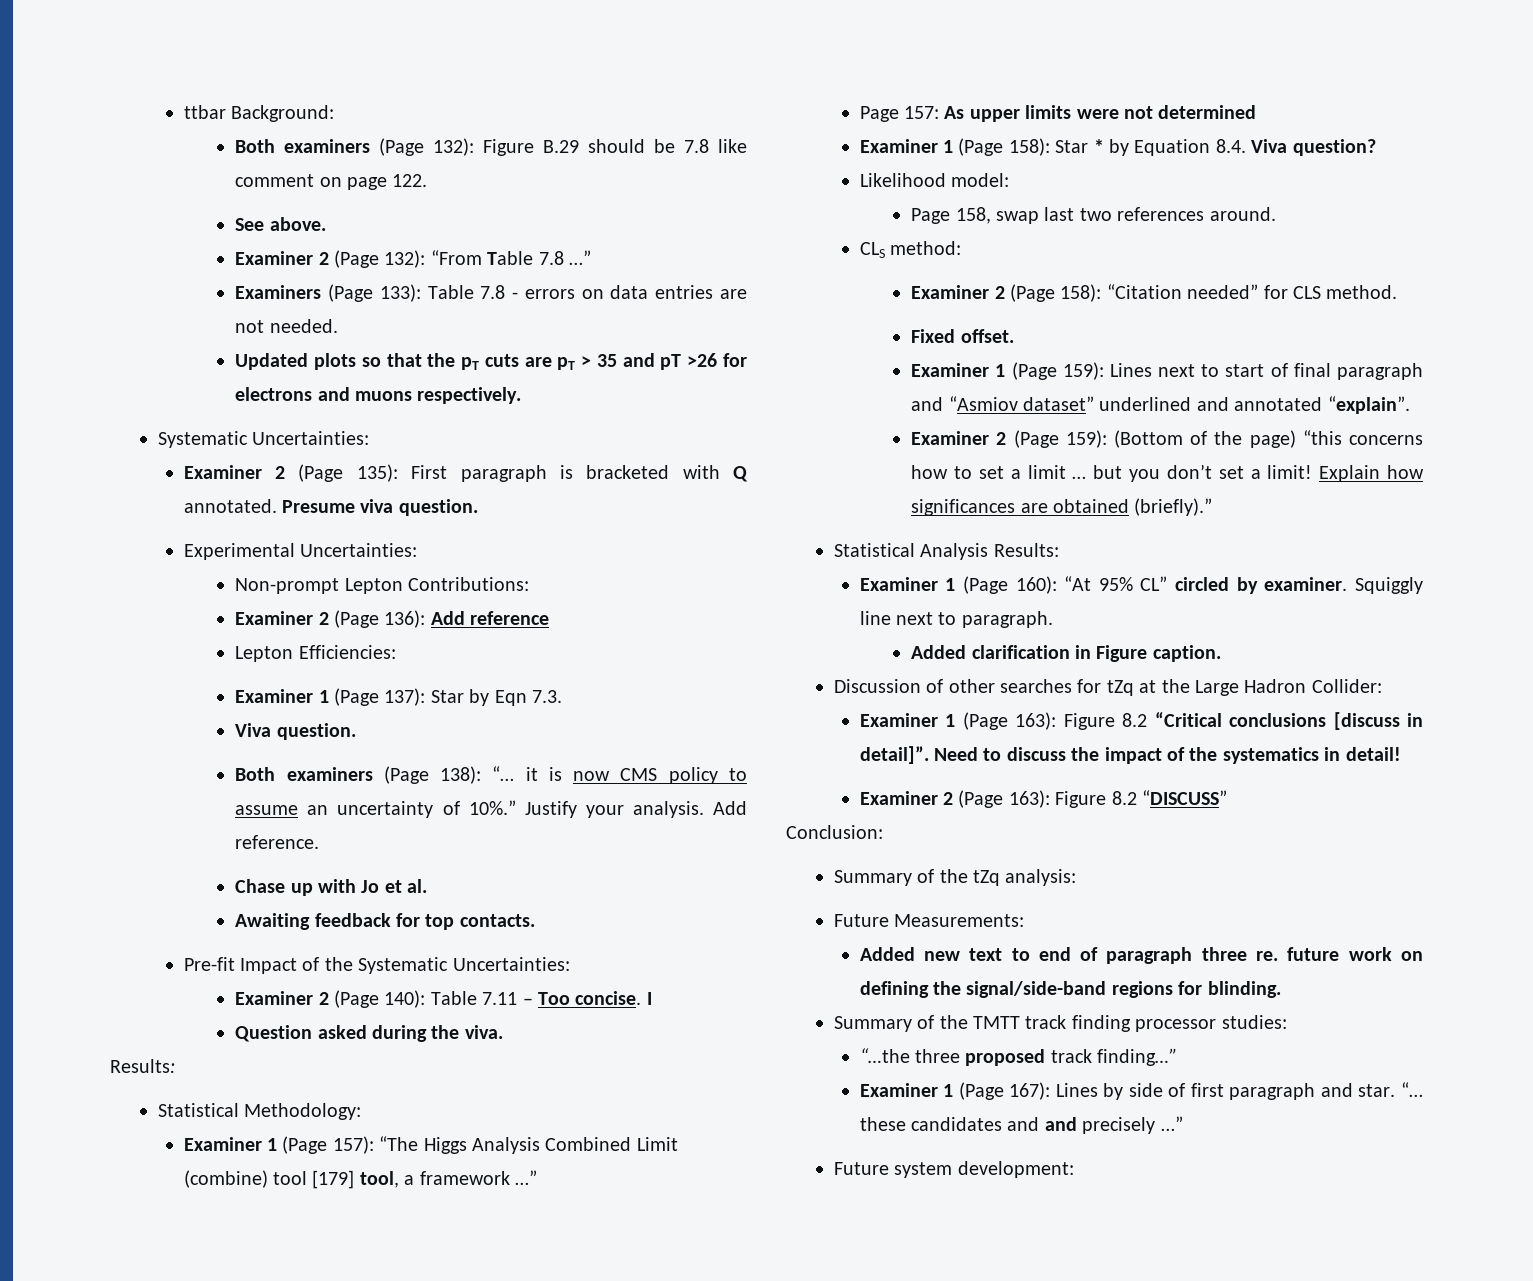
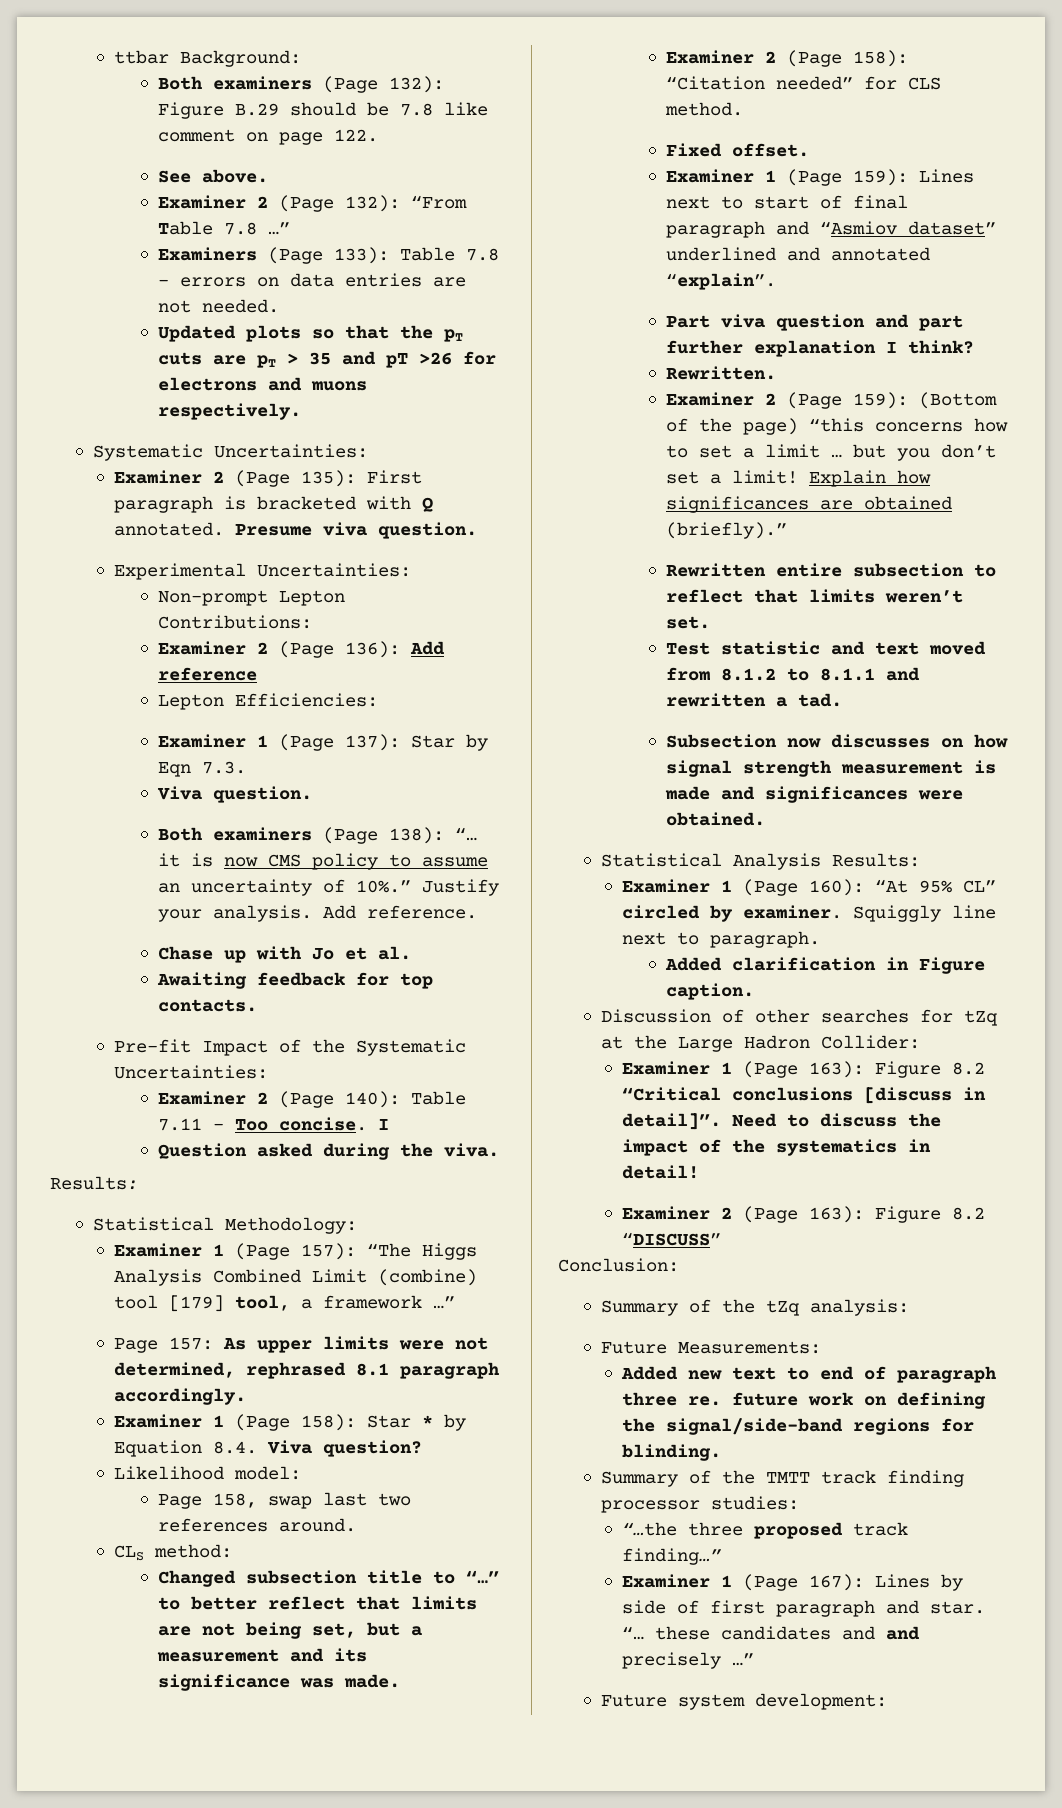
[1158,105,1257,119] determined -> [114,1362,501,1379] [114,1388,247,1405] determined, rephrased 8.1 paragraph accordingly.
(962, 248) none -> [157,1570,499,1587] [157,1596,477,1610] [157,1622,422,1639] [156,1648,367,1662] [157,1674,400,1691] // Changed subsection title to “…” to better reflect that limits are not being set, but a measurement and its significance was made.
(1410, 405) none -> [665,314,963,331] [665,340,974,357] [665,366,776,380] // Part viva question and part further explanation I think? // Rewritten.
(1213, 507) none -> [665,563,996,577] [665,589,963,603] [665,616,710,629] [665,641,986,655] [665,667,920,681] [665,693,842,707] [665,734,1008,748] [665,760,996,777] [664,786,963,803] [665,812,765,826] // Rewritten entire subsection to reflect that limits weren’t set. // Test statistic and text moved from 8.1.2 to 8.1.1 and rewritten a tad. // Subsection now discusses on how signal strength measurement is made and significances were obtained.

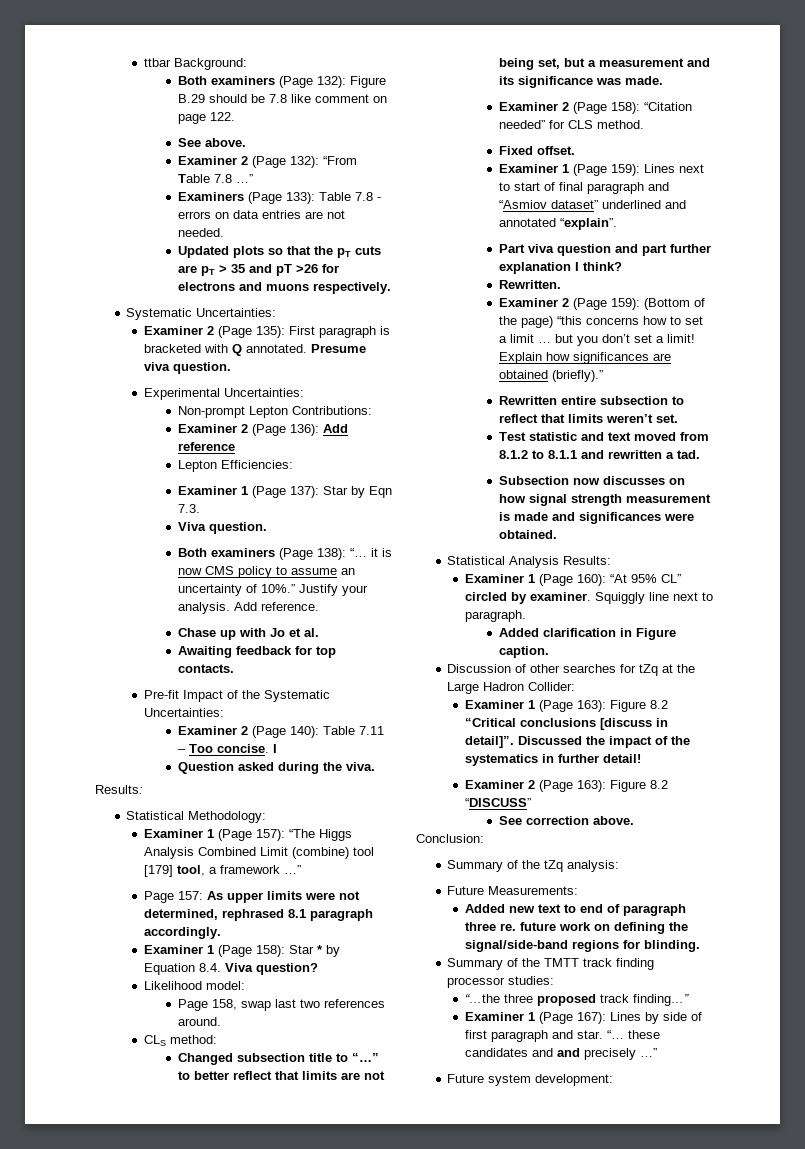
[732,1113,898,1127] Need to discuss -> [517,736,582,745] Discussed
(932, 1145) none -> [557,754,599,763] further
(722, 1239) none -> [498,816,634,825] // See correction above.

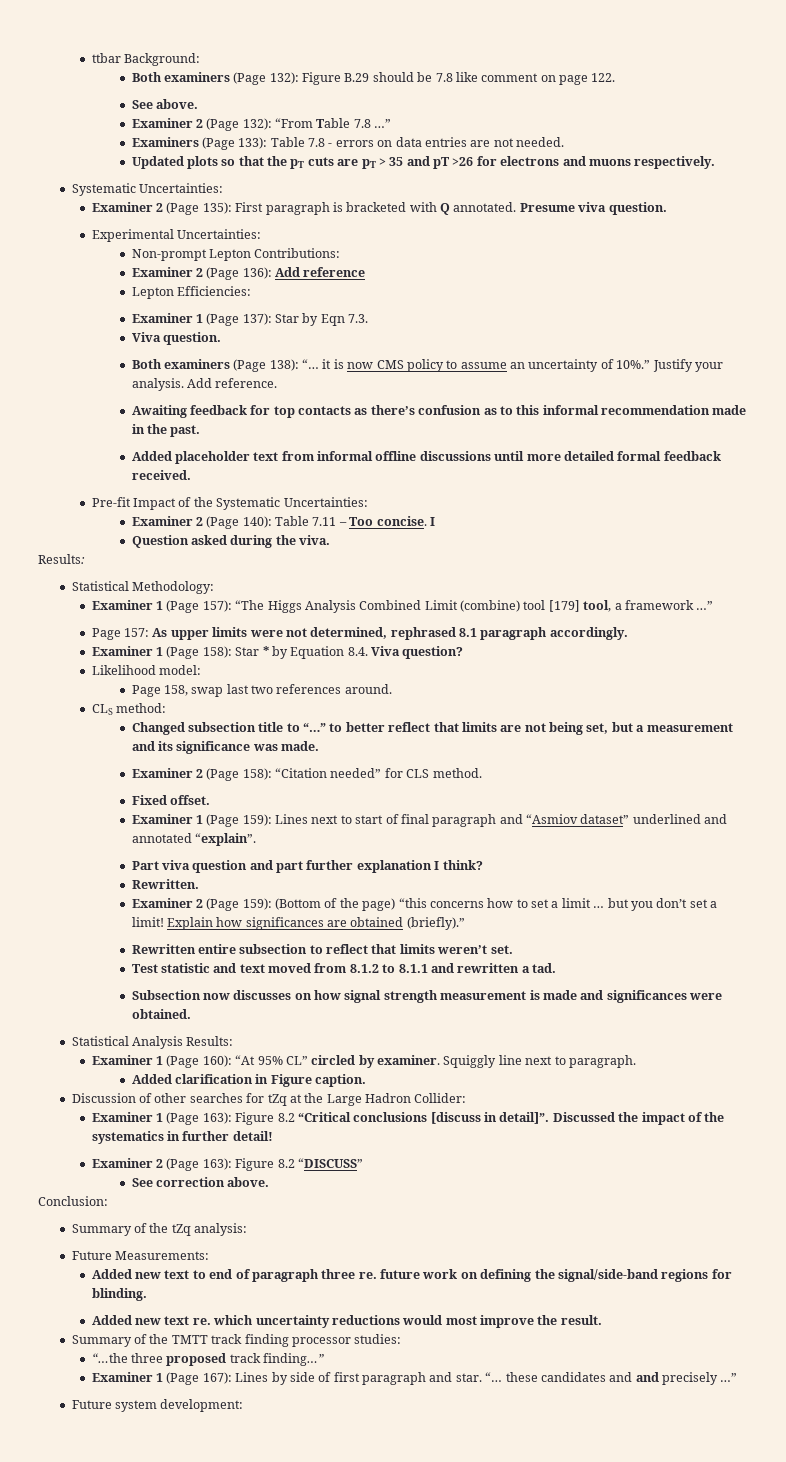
[177,628,319,640] [177,646,336,658] [177,664,234,673] Chase up with Jo et al. // Awaiting feedback for top contacts. -> [131,405,747,418] [131,424,201,437] [131,451,721,464] [131,470,191,480] Awaiting feedback for top contacts as there’s confusion as to this informal recommendation made in the past. // Added placeholder text from informal offline discussions until more detailed formal feedback received.
(700, 946) none -> [91,1315,602,1328] // Added new text re. which uncertainty reductions would most improve the result.

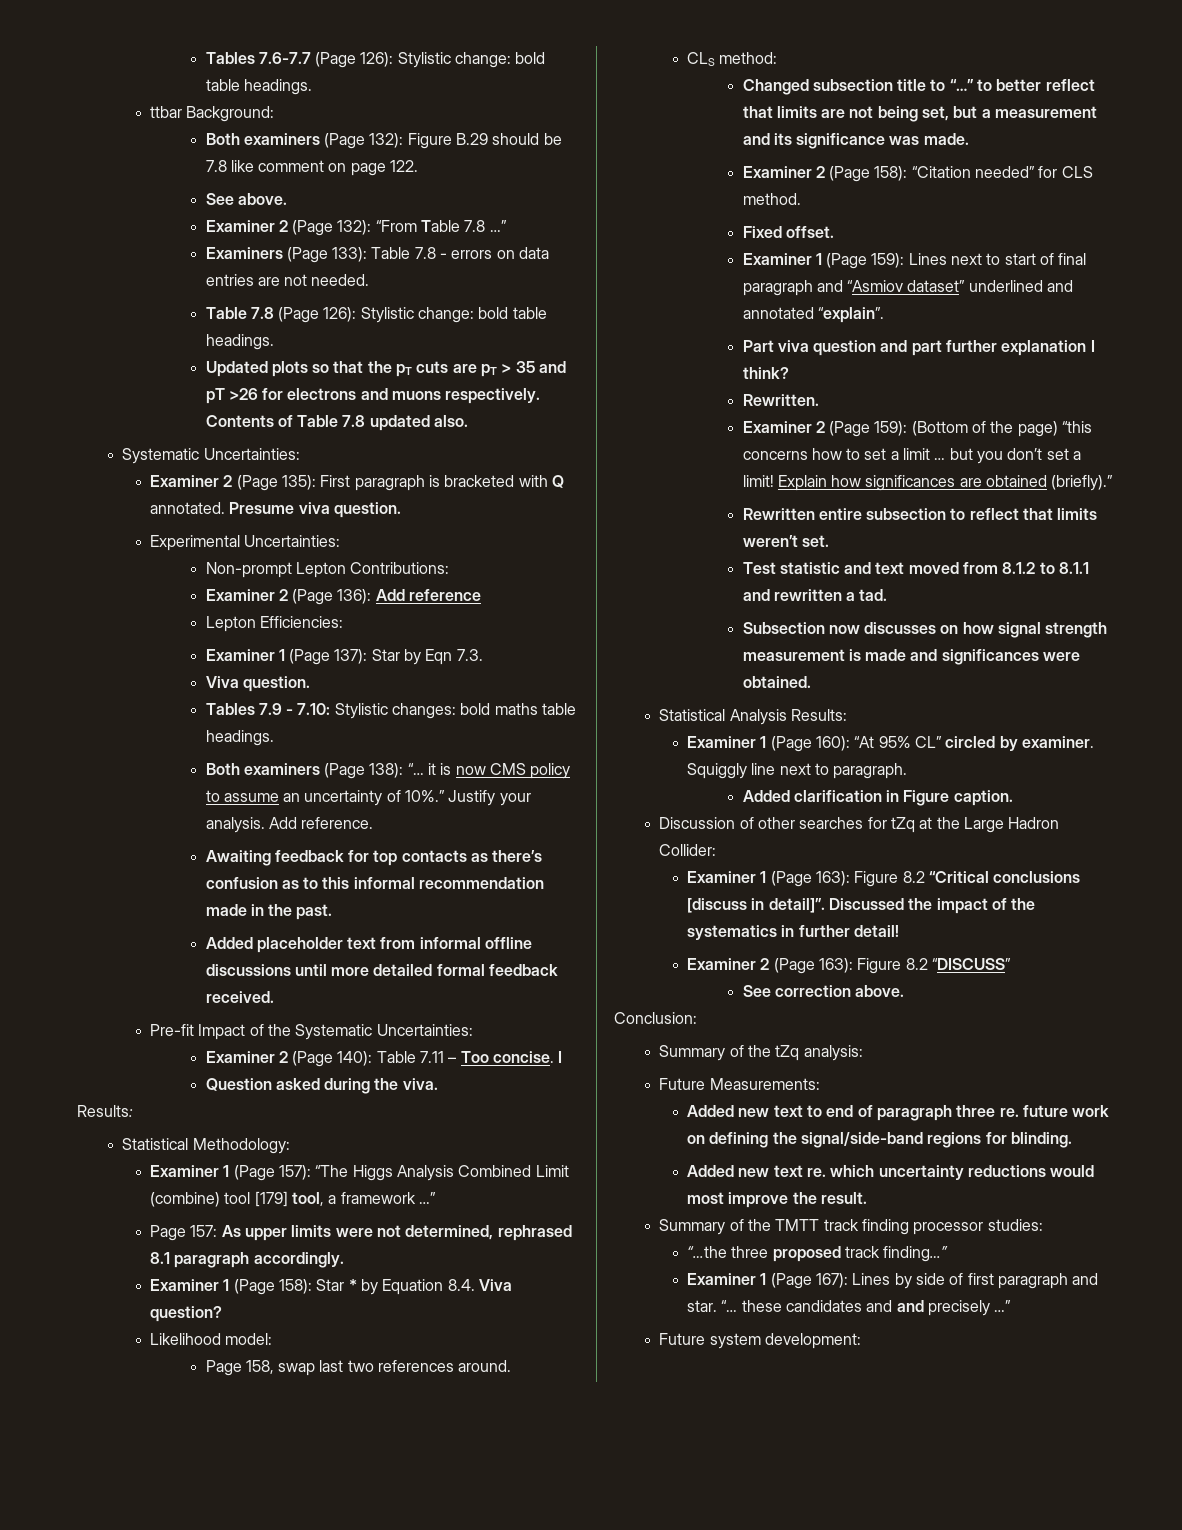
(91, 58) none -> [205,52,546,68] [205,79,312,95] Tables 7.6-7.7 (Page 126): Stylistic change: bold table headings. //
(565, 142) none -> [205,307,547,323] [205,334,274,350] // Table 7.8 (Page 126): Stylistic change: bold table headings.
(716, 162) none -> [205,415,469,431] Contents of Table 7.8 updated also.
(221, 338) none -> [205,703,577,719] [205,730,274,746] // Tables 7.9 - 7.10: Stylistic changes: bold maths table headings.

